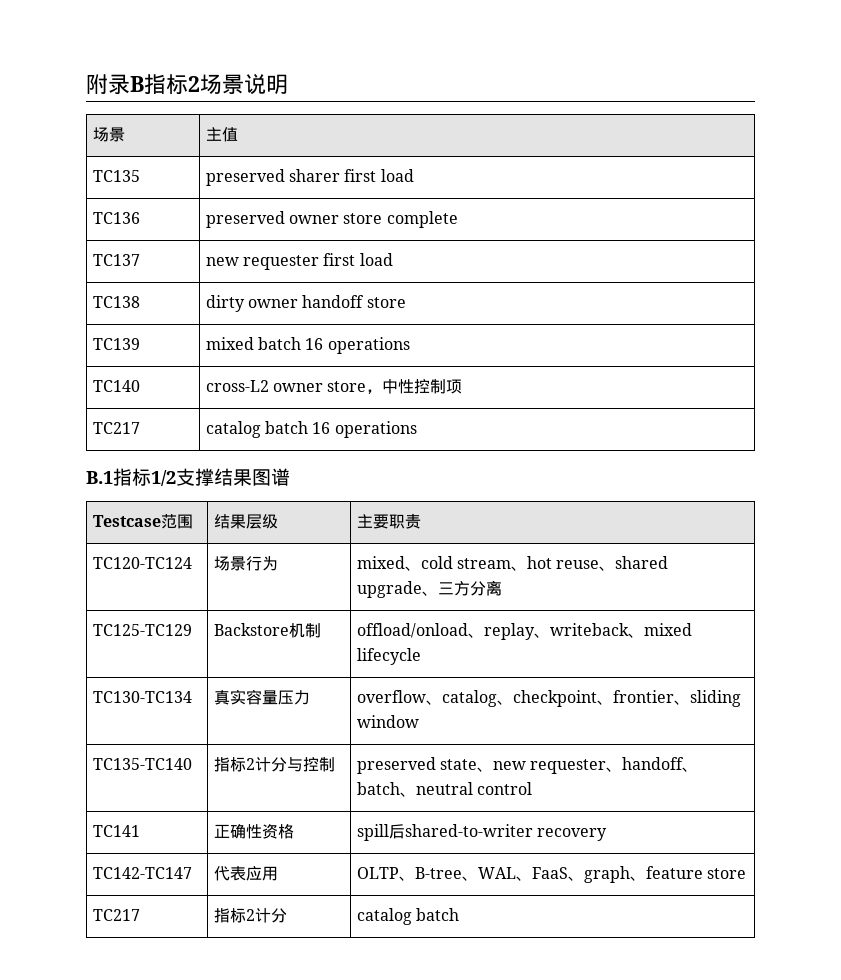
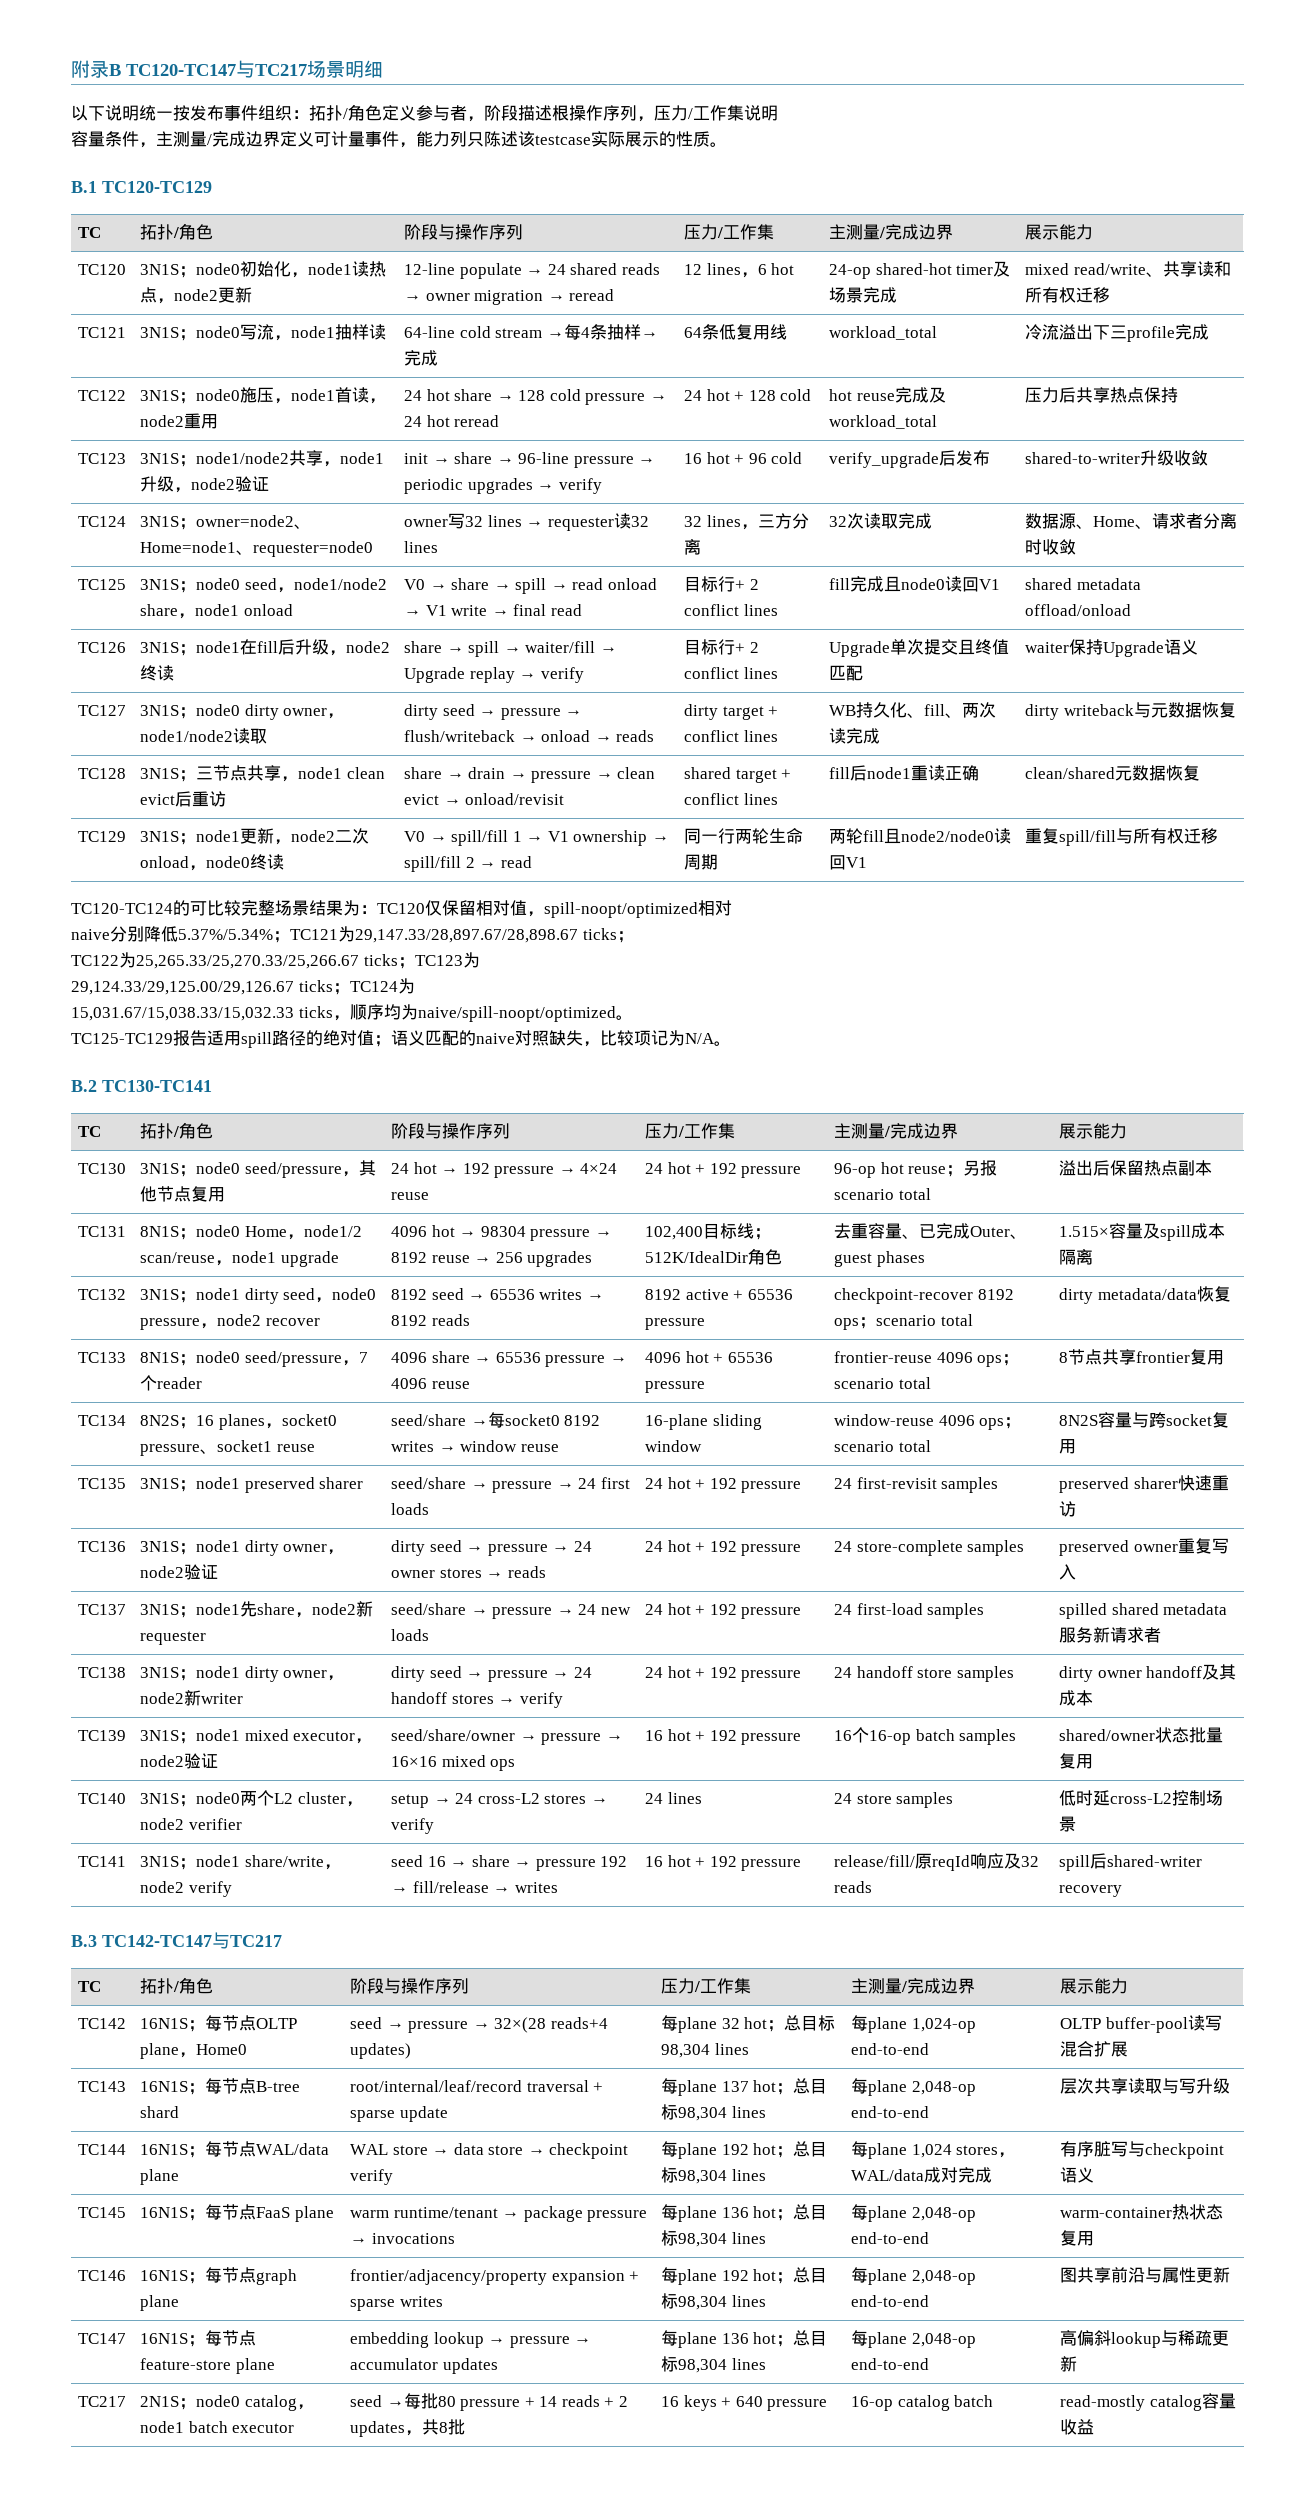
[144,74,288,95] [92,127,125,142] [205,127,238,142] 指标2场景说明 // 场景 | 主值 -> [126,60,383,78] [71,104,778,122] [71,131,727,148] [71,181,212,193] [77,227,101,238] [139,223,213,240] [403,224,523,240] [683,224,774,240] [828,224,953,240] [1024,224,1093,240] [77,264,126,275] [139,261,386,278] [139,287,252,304] [403,263,660,279] [403,289,615,305] [683,263,795,278] [828,261,1011,279] [828,287,897,303] [1024,261,1231,277] [1024,287,1110,303] [77,327,126,338] [139,324,386,341] [403,324,658,340] [403,350,438,366] [683,324,787,340] [828,326,937,340] [1024,324,1209,342] [77,390,126,401] [139,387,386,404] [139,413,218,429] [403,389,668,405] [403,415,500,427] [683,389,812,401] [828,387,946,403] [828,415,937,429] [1024,387,1178,403] [77,453,126,464] [139,450,384,467] [139,476,269,493] [403,452,656,468] [403,478,602,494] [683,452,803,464] [828,450,990,468] [1024,450,1208,466] [77,516,126,527] [139,515,311,530] [139,541,373,557] [403,513,649,531] [403,541,438,553] [683,513,809,530] [683,539,701,555] [828,513,932,529] [1024,513,1237,529] [1024,539,1076,555] [77,579,126,590] [139,578,387,593] [139,604,293,619] [403,578,658,594] [403,604,582,616] [683,576,759,592] [683,604,778,616] [828,576,1000,592] [1024,578,1141,590] [1024,604,1131,616] [77,642,126,653] [139,639,390,656] [139,665,174,681] [403,641,617,657] [403,667,584,683] [683,639,759,655] [683,667,778,679] [828,639,1009,657] [828,665,863,681] [1024,639,1198,657] [77,705,126,716] [139,704,345,720] [139,728,267,744] [403,704,583,720] [403,730,655,742] [683,704,779,720] [683,730,778,742] [828,702,996,718] [828,728,880,744] [1024,702,1236,720] [77,768,126,779] [139,765,385,782] [139,791,226,807] [403,767,656,783] [403,793,565,805] [683,767,792,783] [683,793,778,805] [828,765,979,781] [1024,765,1200,781] [77,831,126,842] [139,828,369,845] [139,854,284,871] [403,830,670,846] [403,856,532,872] [683,828,803,844] [683,854,718,870] [828,828,1011,844] [828,855,867,870] [1024,828,1218,846] [71,900,732,918] [71,926,634,943] [71,952,480,969] [71,978,415,995] [71,1004,633,1022] [71,1030,731,1048] [71,1080,212,1092] [77,1126,101,1137] [139,1122,213,1139] [390,1123,510,1139] [644,1123,735,1139] [833,1123,958,1139] [1058,1123,1127,1139] [77,1163,126,1174] [139,1160,376,1178] [139,1186,225,1202] [390,1162,618,1178] [390,1192,429,1200] [644,1162,802,1178] [833,1160,998,1178] [833,1188,931,1200] [1058,1160,1212,1176] [77,1226,126,1237] [139,1225,362,1240] [139,1251,339,1267] [390,1225,612,1241] [390,1251,593,1267] [644,1223,771,1240] [644,1248,782,1265] [833,1223,1027,1239] [833,1251,925,1267] [1058,1223,1225,1241] [1058,1249,1093,1265] [77,1289,126,1300] [139,1288,377,1304] [139,1314,320,1330] [390,1288,604,1300] [390,1314,470,1326] [644,1289,793,1300] [644,1318,705,1330] [833,1288,1014,1304] [833,1314,973,1330] [1058,1286,1231,1304] [77,1352,126,1363] [139,1351,368,1367] [139,1375,202,1391] [390,1351,627,1367] [390,1378,470,1389] [644,1351,773,1363] [644,1381,705,1393] [833,1351,1020,1367] [833,1377,931,1389] [1058,1349,1224,1365] [77,1415,126,1426] [139,1414,337,1430] [139,1440,315,1456] [390,1412,601,1428] [390,1440,559,1452] [644,1414,762,1430] [644,1440,702,1452] [833,1414,1022,1430] [833,1440,931,1452] [1058,1412,1229,1428] [1058,1439,1076,1454] TC120-TC147与TC217场景明细 // 以下说明统一按发布事件组织：拓扑/角色定义参与者，阶段描述根操作序列，压力/工作集说明 // 容量条件，主测量/完成边界定义可计量事件，能力列只陈述该testcase实际展示的性质。 // B.1 TC120-TC129 // TC | 拓扑/角色 | 阶段与操作序列 | 压力/工作集 | 主测量/完成边界 | 展示能力 // TC120 | 3N1S；node0初始化，node1读热点，node2更新 | 12-line populate → 24 shared reads → owner migration → reread | 12 lines，6 hot | 24-op shared-hot timer及场景完成 | mixed read/write、共享读和所有权迁移 // TC121 | 3N1S；node0写流，node1抽样读 | 64-line cold stream →每4条抽样→完成 | 64条低复用线 | workload_total | 冷流溢出下三profile完成 // TC122 | 3N1S；node0施压，node1首读，node2重用 | 24 hot share → 128 cold pressure → 24 hot reread | 24 hot + 128 cold | hot reuse完成及workload_total | 压力后共享热点保持 // TC123 | 3N1S；node1/node2共享，node1升级，node2验证 | init → share → 96-line pressure → periodic upgrades → verify | 16 hot + 96 cold | verify_upgrade后发布 | shared-to-writer升级收敛 // TC124 | 3N1S；owner=node2、Home=node1、requester=node0 | owner写32 lines → requester读32 lines | 32 lines，三方分离 | 32次读取完成 | 数据源、Home、请求者分离时收敛 // TC125 | 3N1S；node0 seed，node1/node2 share，node1 onload | V0 → share → spill → read onload → V1 write → final read | 目标行+ 2 conflict lines | fill完成且node0读回V1 | shared metadata offload/onload // TC126 | 3N1S；node1在fill后升级，node2终读 | share → spill → waiter/fill → Upgrade replay → verify | 目标行+ 2 conflict lines | Upgrade单次提交且终值匹配 | waiter保持Upgrade语义 // TC127 | 3N1S；node0 dirty owner，node1/node2读取 | dirty seed → pressure → flush/writeback → onload → reads | dirty target + conflict lines | WB持久化、fill、两次读完成 | dirty writeback与元数据恢复 // TC128 | 3N1S；三节点共享，node1 clean evict后重访 | share → drain → pressure → clean evict → onload/revisit | shared target + conflict lines | fill后node1重读正确 | clean/shared元数据恢复 // TC129 | 3N1S；node1更新，node2二次onload，node0终读 | V0 → spill/fill 1 → V1 ownership → spill/fill 2 → read | 同一行两轮生命周期 | 两轮fill且node2/node0读回V1 | 重复spill/fill与所有权迁移 // TC120-TC124的可比较完整场景结果为：TC120仅保留相对值，spill-noopt/optimized相对 // naive分别降低5.37%/5.34%；TC121为29,147.33/28,897.67/28,898.67 ticks； // TC122为25,265.33/25,270.33/25,266.67 ticks；TC123为 // 29,124.33/29,125.00/29,126.67 ticks；TC124为 // 15,031.67/15,038.33/15,032.33 ticks，顺序均为naive/spill-noopt/optimized。 // TC125-TC129报告适用spill路径的绝对值；语义匹配的naive对照缺失，比较项记为N/A。 // B.2 TC130-TC141 // TC | 拓扑/角色 | 阶段与操作序列 | 压力/工作集 | 主测量/完成边界 | 展示能力 // TC130 | 3N1S；node0 seed/pressure，其他节点复用 | 24 hot → 192 pressure → 4×24 reuse | 24 hot + 192 pressure | 96-op hot reuse；另报scenario total | 溢出后保留热点副本 // TC131 | 8N1S；node0 Home，node1/2 scan/reuse，node1 upgrade | 4096 hot → 98304 pressure → 8192 reuse → 256 upgrades | 102,400目标线；512K/IdealDir角色 | 去重容量、已完成Outer、guest phases | 1.515×容量及spill成本隔离 // TC132 | 3N1S；node1 dirty seed，node0 pressure，node2 recover | 8192 seed → 65536 writes → 8192 reads | 8192 active + 65536 pressure | checkpoint-recover 8192 ops；scenario total | dirty metadata/data恢复 // TC133 | 8N1S；node0 seed/pressure，7个reader | 4096 share → 65536 pressure → 4096 reuse | 4096 hot + 65536 pressure | frontier-reuse 4096 ops；scenario total | 8节点共享frontier复用 // TC134 | 8N2S；16 planes，socket0 pressure、socket1 reuse | seed/share →每socket0 8192 writes → window reuse | 16-plane sliding window | window-reuse 4096 ops；scenario total | 8N2S容量与跨socket复用
[205,169,414,186] [92,212,140,224] preserved sharer first load // TC136 -> [139,1477,364,1493] [390,1477,630,1493] [390,1503,429,1515] [644,1477,802,1493] [833,1477,999,1493] [1058,1475,1229,1493] [1058,1501,1076,1517] [77,1541,126,1552] [139,1540,345,1556] [139,1564,218,1580] [390,1540,592,1556] [390,1566,546,1578] [644,1540,802,1556] [833,1540,1025,1556] 3N1S；node1 preserved sharer | seed/share → pressure → 24 first loads | 24 hot + 192 pressure | 24 first-revisit samples | preserved sharer快速重访 // TC136 | 3N1S；node1 dirty owner，node2验证 | dirty seed → pressure → 24 owner stores → reads | 24 hot + 192 pressure | 24 store-complete samples
[343,211,458,228] store complete -> [1177,1538,1229,1554] [1058,1564,1076,1580] 重复写入
[205,253,393,270] [92,296,140,308] new requester first load // TC138 -> [139,1601,373,1618] [139,1631,206,1645] [390,1603,631,1619] [390,1629,429,1641] [644,1603,802,1619] [833,1603,985,1619] [1058,1603,1228,1619] [1058,1627,1161,1643] [77,1667,126,1678] [139,1666,345,1682] [139,1690,243,1706] [390,1666,592,1682] [390,1692,563,1708] [644,1666,802,1682] [833,1666,1014,1682] 3N1S；node1先share，node2新requester | seed/share → pressure → 24 new loads | 24 hot + 192 pressure | 24 first-load samples | spilled shared metadata服务新请求者 // TC138 | 3N1S；node1 dirty owner，node2新writer | dirty seed → pressure → 24 handoff stores → verify | 24 hot + 192 pressure | 24 handoff store samples
[366,297,406,308] store -> [1202,1664,1237,1680] [1058,1690,1093,1706] 及其成本
[205,337,410,354] [92,380,140,392] [205,379,463,394] [92,422,140,434] [205,421,417,438] [86,468,290,486] [92,514,193,529] [213,514,278,529] [356,513,421,529] [92,557,192,569] [213,556,278,571] [356,556,669,571] [356,580,502,598] [92,624,192,636] [213,623,321,638] [356,623,692,640] [356,648,421,665] [92,691,192,703] [213,689,310,705] [356,690,741,707] [356,715,419,728] [92,758,192,770] [213,757,335,772] [356,757,699,774] [356,782,533,797] [92,825,140,837] [213,824,294,839] [356,824,608,841] [92,867,192,879] [213,866,278,881] [356,866,747,883] [92,909,140,921] [213,908,287,923] [356,908,460,925] mixed batch 16 operations // TC140 | cross-L2 owner store，中性控制项 // TC217 | catalog batch 16 operations // B.1指标1/2支撑结果图谱 // Testcase范围 | 结果层级 | 主要职责 // TC120-TC124 | 场景行为 | mixed、cold stream、hot reuse、shared upgrade、三方分离 // TC125-TC129 | Backstore机制 | offload/onload、replay、writeback、mixed lifecycle // TC130-TC134 | 真实容量压力 | overflow、catalog、checkpoint、frontier、sliding window // TC135-TC140 | 指标2计分与控制 | preserved state、new requester、handoff、batch、neutral control // TC141 | 正确性资格 | spill后shared-to-writer recovery // TC142-TC147 | 代表应用 | OLTP、B-tree、WAL、FaaS、graph、feature store // TC217 | 指标2计分 | catalog batch -> [139,1729,373,1744] [139,1753,218,1769] [390,1729,623,1745] [390,1755,516,1771] [644,1729,802,1745] [833,1727,1017,1745] [1058,1727,1223,1743] [1058,1753,1093,1769] [77,1793,126,1804] [139,1790,363,1807] [139,1818,242,1830] [390,1793,608,1808] [390,1818,434,1834] [644,1792,702,1804] [833,1792,954,1808] [1058,1790,1223,1806] [1058,1816,1076,1832] [77,1856,126,1867] [139,1855,341,1870] [139,1881,232,1897] [390,1855,628,1871] [390,1881,558,1893] [644,1855,802,1871] [833,1853,1039,1871] [833,1881,872,1893] [1058,1853,1202,1871] [1058,1885,1122,1897] [71,1932,282,1949] [77,1981,101,1992] [139,1977,213,1994] [349,1978,469,1994] [660,1978,751,1994] [850,1978,975,1994] [1059,1978,1128,1994] [77,2018,126,2029] [139,2015,297,2032] [139,2043,247,2059] [349,2017,608,2033] [349,2043,411,2059] [660,2015,836,2033] [660,2043,749,2058] [850,2015,976,2033] [850,2043,929,2055] [1059,2015,1222,2033] [1059,2041,1128,2057] [77,2081,126,2092] [139,2078,300,2095] [139,2106,179,2118] [349,2080,604,2092] [349,2106,448,2122] [660,2078,828,2096] [660,2104,766,2121] [850,2078,976,2096] [850,2106,929,2118] [1059,2078,1230,2094] [77,2144,126,2155] [139,2141,329,2158] [139,2169,179,2185] [349,2143,629,2159] [349,2169,393,2185] [660,2141,828,2159] [660,2167,766,2184] [850,2141,1016,2159] [850,2167,992,2183] [1059,2141,1224,2159] [1059,2167,1094,2183] [77,2207,126,2218] [139,2204,334,2222] [349,2206,648,2222] [349,2233,455,2244] [660,2204,828,2222] [660,2230,766,2247] [850,2204,976,2222] [850,2232,929,2244] [1059,2204,1223,2220] [1059,2230,1094,2246] [77,2270,126,2281] [139,2267,297,2285] [139,2295,179,2311] [349,2269,640,2285] [349,2296,443,2311] [660,2267,828,2285] [660,2293,766,2310] [850,2267,976,2285] [850,2295,929,2307] [1059,2267,1230,2283] [77,2333,126,2344] [139,2330,256,2347] [139,2358,275,2374] [349,2332,592,2348] [349,2358,498,2374] [660,2330,828,2348] [660,2356,766,2373] [850,2330,976,2348] [850,2358,929,2370] [1059,2330,1229,2348] [1059,2356,1077,2372] [77,2396,126,2407] [139,2395,314,2411] [139,2421,295,2433] [349,2393,629,2411] [349,2419,465,2437] [660,2395,828,2411] [850,2395,994,2411] [1059,2393,1236,2411] [1059,2419,1094,2435] 3N1S；node1 mixed executor，node2验证 | seed/share/owner → pressure → 16×16 mixed ops | 16 hot + 192 pressure | 16个16-op batch samples | shared/owner状态批量复用 // TC140 | 3N1S；node0两个L2 cluster，node2 verifier | setup → 24 cross-L2 stores → verify | 24 lines | 24 store samples | 低时延cross-L2控制场景 // TC141 | 3N1S；node1 share/write，node2 verify | seed 16 → share → pressure 192 → fill/release → writes | 16 hot + 192 pressure | release/fill/原reqId响应及32 reads | spill后shared-writer recovery // B.3 TC142-TC147与TC217 // TC | 拓扑/角色 | 阶段与操作序列 | 压力/工作集 | 主测量/完成边界 | 展示能力 // TC142 | 16N1S；每节点OLTP plane，Home0 | seed → pressure → 32×(28 reads+4 updates) | 每plane 32 hot；总目标98,304 lines | 每plane 1,024-op end-to-end | OLTP buffer-pool读写混合扩展 // TC143 | 16N1S；每节点B-tree shard | root/internal/leaf/record traversal + sparse update | 每plane 137 hot；总目标98,304 lines | 每plane 2,048-op end-to-end | 层次共享读取与写升级 // TC144 | 16N1S；每节点WAL/data plane | WAL store → data store → checkpoint verify | 每plane 192 hot；总目标98,304 lines | 每plane 1,024 stores，WAL/data成对完成 | 有序脏写与checkpoint语义 // TC145 | 16N1S；每节点FaaS plane | warm runtime/tenant → package pressure → invocations | 每plane 136 hot；总目标98,304 lines | 每plane 2,048-op end-to-end | warm-container热状态复用 // TC146 | 16N1S；每节点graph plane | frontier/adjacency/property expansion + sparse writes | 每plane 192 hot；总目标98,304 lines | 每plane 2,048-op end-to-end | 图共享前沿与属性更新 // TC147 | 16N1S；每节点feature-store plane | embedding lookup → pressure → accumulator updates | 每plane 136 hot；总目标98,304 lines | 每plane 2,048-op end-to-end | 高偏斜lookup与稀疏更新 // TC217 | 2N1S；node0 catalog，node1 batch executor | seed →每批80 pressure + 14 reads + 2 updates，共8批 | 16 keys + 640 pressure | 16-op catalog batch | read-mostly catalog容量收益

